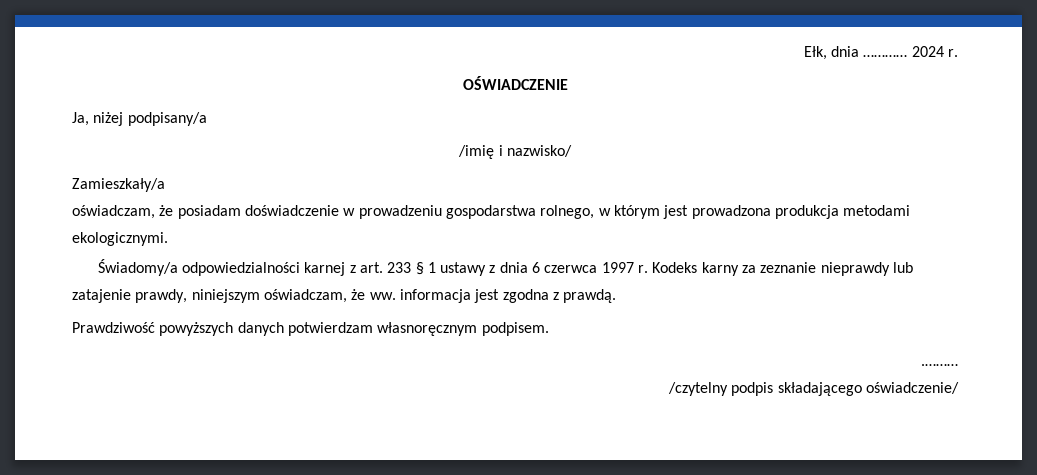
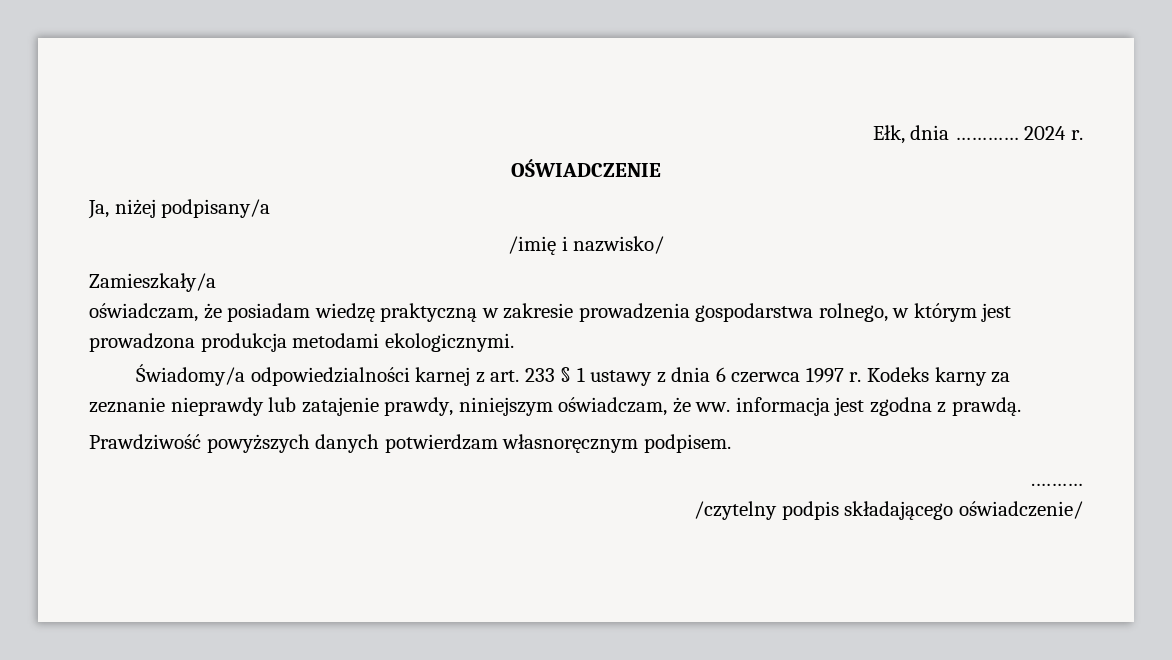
[244,205,442,219] doświadczenie w prowadzeniu -> [314,303,690,322] wiedzę praktyczną w zakresie prowadzenia

